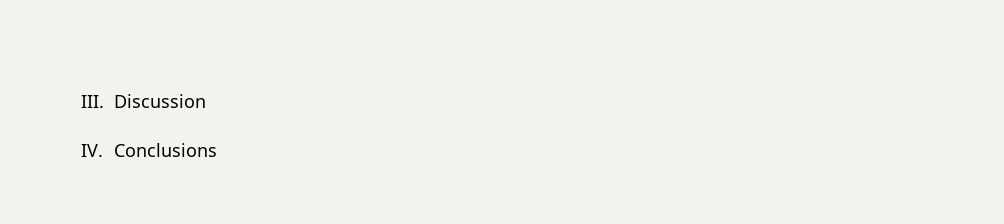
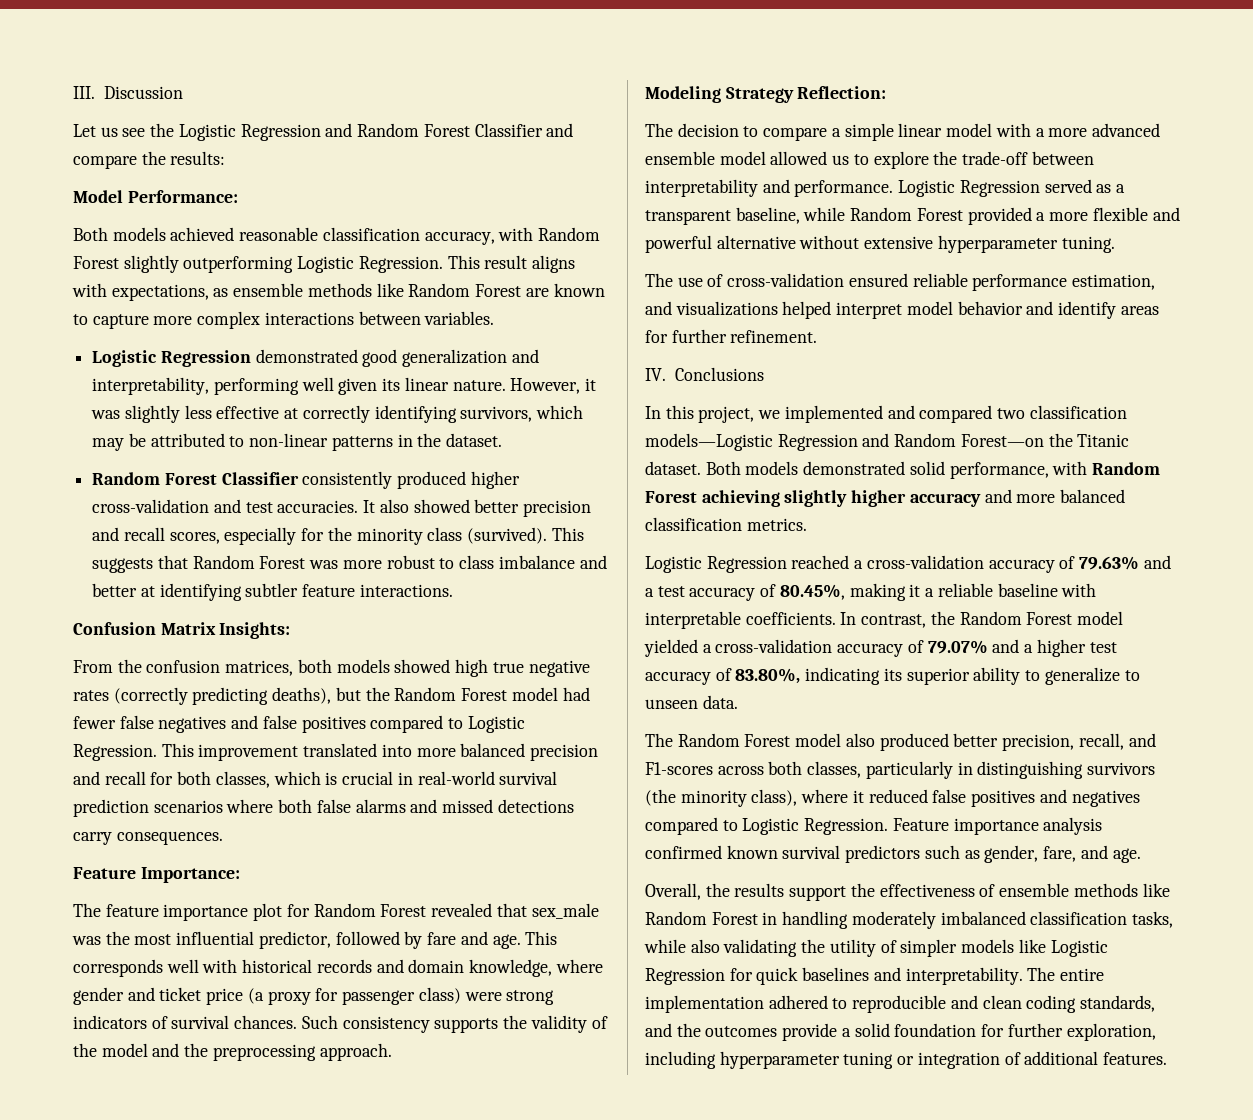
[81,143,218,157] IV. Conclusions -> [73,123,574,141] [73,151,226,169] [73,190,238,203] [73,227,601,245] [73,255,576,273] [72,283,605,301] [73,311,495,329] [92,349,539,367] [92,377,597,395] [91,405,584,423] [92,433,503,451] [92,471,520,489] [92,499,592,517] [92,527,584,545] [92,555,607,573] [92,583,453,601] [73,622,291,639] [73,659,590,677] [73,687,590,705] [73,715,525,733] [73,743,599,761] [73,771,558,788] [73,799,574,817] [73,831,223,845] [73,867,240,883] [73,903,599,921] [72,931,558,949] [73,959,603,977] [73,987,555,1005] [73,1015,608,1033] [73,1043,392,1061] [645,86,887,103] [645,123,1160,141] [645,151,1094,169] [645,179,1126,197] [645,207,1180,225] [645,235,1115,253] [645,273,1156,291] [645,301,1159,319] [645,329,818,343] [645,367,765,381] [645,405,1127,423] [645,433,1130,451] [645,461,1161,479] [645,489,1126,507] [645,517,807,531] [645,555,1171,573] [645,583,1097,601] [645,611,1124,629] [644,639,1117,657] [645,667,1140,685] [645,695,738,709] [645,733,1156,751] [645,761,1156,779] [645,789,1140,807] [645,817,1103,835] [645,845,1141,863] [645,883,1170,901] [645,911,1174,929] [644,939,1108,957] [645,967,1105,985] [645,995,1156,1013] [645,1023,1156,1041] [645,1051,1168,1069] Let us see the Logistic Regression and Random Forest Classifier and compare the results: // Model Performance: // Both models achieved reasonable classification accuracy, with Random Forest slightly outperforming Logistic Regression. This result aligns with expectations, as ensemble methods like Random Forest are known to capture more complex interactions between variables. // Logistic Regression demonstrated good generalization and interpretability, performing well given its linear nature. However, it was slightly less effective at correctly identifying survivors, which may be attributed to non-linear patterns in the dataset. // Random Forest Classifier consistently produced higher cross-validation and test accuracies. It also showed better precision and recall scores, especially for the minority class (survived). This suggests that Random Forest was more robust to class imbalance and better at identifying subtler feature interactions. // Confusion Matrix Insights: // From the confusion matrices, both models showed high true negative rates (correctly predicting deaths), but the Random Forest model had fewer false negatives and false positives compared to Logistic Regression. This improvement translated into more balanced precision and recall for both classes, which is crucial in real-world survival prediction scenarios where both false alarms and missed detections carry consequences. // Feature Importance: // The feature importance plot for Random Forest revealed that sex_male was the most influential predictor, followed by fare and age. This corresponds well with historical records and domain knowledge, where gender and ticket price (a proxy for passenger class) were strong indicators of survival chances. Such consistency supports the validity of the model and the preprocessing approach. // Modeling Strategy Reflection: // The decision to compare a simple linear model with a more advanced ensemble model allowed us to explore the trade-off between interpretability and performance. Logistic Regression served as a transparent baseline, while Random Forest provided a more flexible and powerful alternative without extensive hyperparameter tuning. // The use of cross-validation ensured reliable performance estimation, and visualizations helped interpret model behavior and identify areas for further refinement. // IV. Conclusions // In this project, we implemented and compared two classification models—Logistic Regression and Random Forest—on the Titanic dataset. Both models demonstrated solid performance, with Random Forest achieving slightly higher accuracy and more balanced classification metrics. // Logistic Regression reached a cross-validation accuracy of 79.63% and a test accuracy of 80.45%, making it a reliable baseline with interpretable coefficients. In contrast, the Random Forest model yielded a cross-validation accuracy of 79.07% and a higher test accuracy of 83.80%, indicating its superior ability to generalize to unseen data. // The Random Forest model also produced better precision, recall, and F1-scores across both classes, particularly in distinguishing survivors (the minority class), where it reduced false positives and negatives compared to Logistic Regression. Feature importance analysis confirmed known survival predictors such as gender, fare, and age. // Overall, the results support the effectiveness of ensemble methods like Random Forest in handling moderately imbalanced classification tasks, while also validating the utility of simpler models like Logistic Regression for quick baselines and interpretability. The entire implementation adhered to reproducible and clean coding standards, and the outcomes provide a solid foundation for further exploration, including hyperparameter tuning or integration of additional features.

